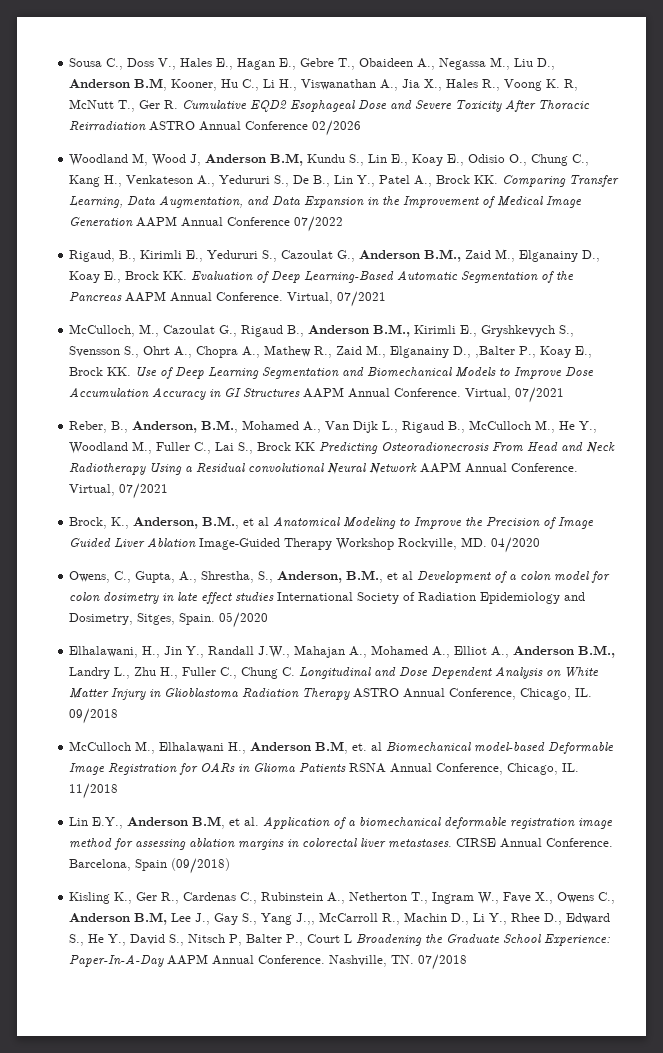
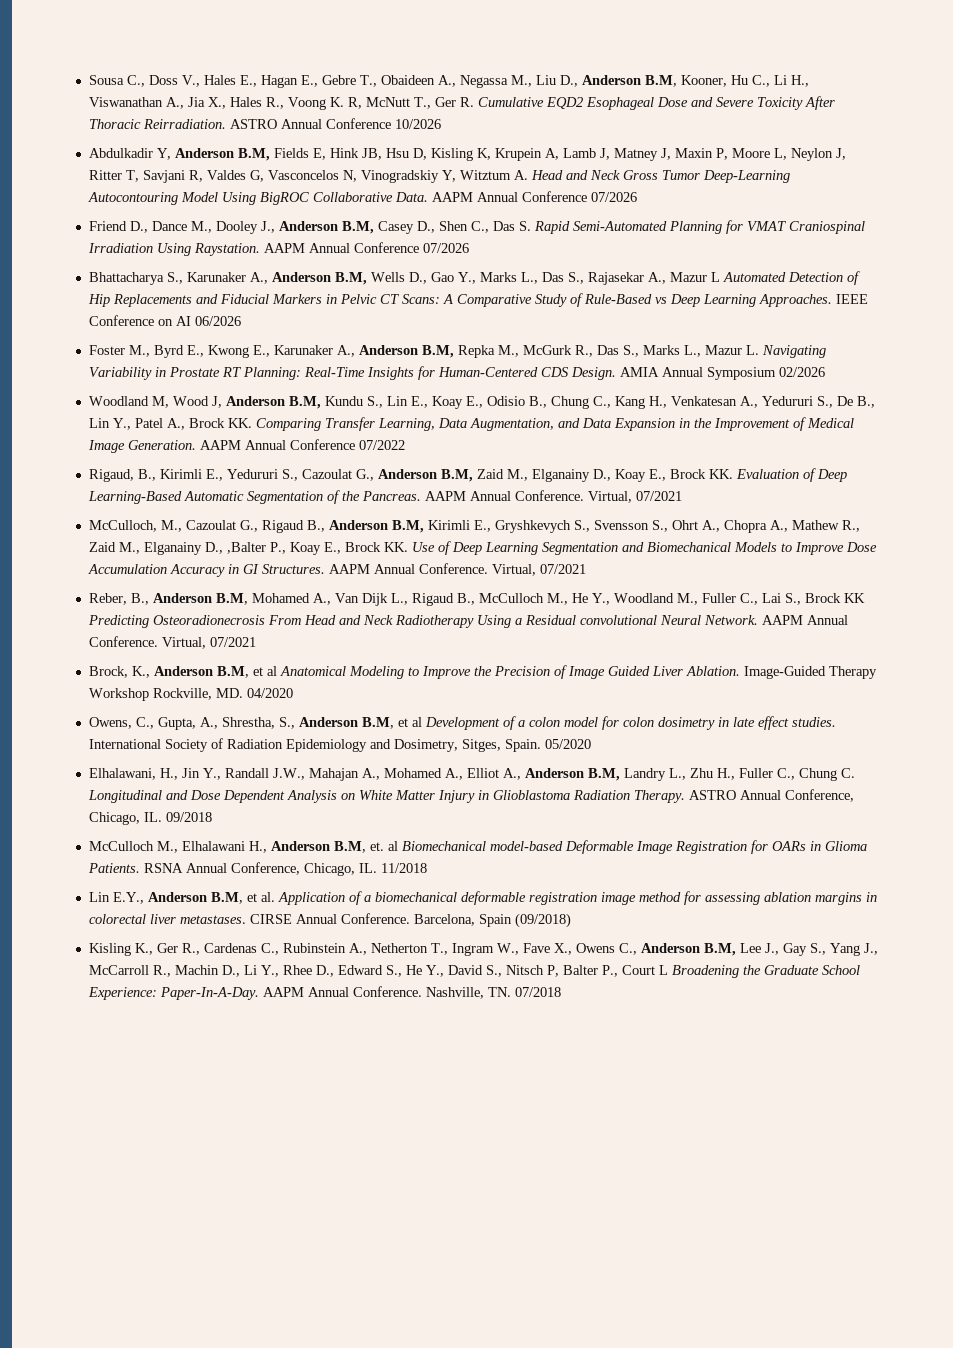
[69,121,147,131] Reirradiation -> [142,119,226,129] Reirradiation.
(309, 125) none -> [394,119,441,129] [88,148,846,161] [88,170,790,183] [87,191,637,205] [88,220,865,234] [87,242,469,256] [88,271,860,285] [87,293,868,307] [88,315,241,326] [88,345,826,358] [88,366,776,380] 10/2026 // Abdulkadir Y, Anderson B.M, Fields E, Hink JB, Hsu D, Kisling K, Krupein A, Lamb J, Matney J, Maxin P, Moore L, Neylon J, Ritter T, Savjani R, Valdes G, Vasconcelos N, Vinogradskiy Y, Witztum A. Head and Neck Gross Tumor Deep-Learning Autocontouring Model Using BigROC Collaborative Data. AAPM Annual Conference 07/2026 // Friend D., Dance M., Dooley J., Anderson B.M, Casey D., Shen C., Das S. Rapid Semi-Automated Planning for VMAT Craniospinal Irradiation Using Raystation. AAPM Annual Conference 07/2026 // Bhattacharya S., Karunaker A., Anderson B.M, Wells D., Gao Y., Marks L., Das S., Rajasekar A., Mazur L Automated Detection of Hip Replacements and Fiducial Markers in Pelvic CT Scans: A Comparative Study of Rule-Based vs Deep Learning Approaches. IEEE Conference on AI 06/2026 // Foster M., Byrd E., Kwong E., Karunaker A., Anderson B.M, Repka M., McGurk R., Das S., Marks L., Mazur L. Navigating Variability in Prostate RT Planning: Real-Time Insights for Human-Centered CDS Design. AMIA Annual Symposium
[509,154,528,166] O., -> [528,396,547,408] B.,
[126,175,194,184] Venkateson -> [670,396,737,406] Venkatesan
[69,217,134,227] Generation -> [127,440,196,450] Generation.
[424,249,462,262] B.M., -> [440,469,473,482] B.M,
[69,292,123,302] Pancreas -> [361,491,421,501] Pancreas.
[373,324,411,337] B.M., -> [391,520,424,533] B.M,
[243,388,301,398] Structures -> [261,564,325,574] Structures.
[132,420,239,433] Anderson, B.M., -> [152,593,248,605] Anderson B.M,
[369,463,418,475] Network -> [703,615,758,625] Network.
[133,516,240,529] Anderson, B.M., -> [153,666,249,678] Anderson B.M,
[147,537,197,548] Ablation -> [685,666,740,676] Ablation.
[277,570,384,583] Anderson, B.M., -> [298,717,394,729] Anderson B.M,
[235,592,275,601] studies -> [791,717,836,727] studies.
[578,645,616,658] B.M., -> [587,768,620,781] B.M,
[302,688,351,700] Therapy -> [633,790,685,803] Therapy.
[299,763,347,773] Patients -> [87,863,140,873] Patients.
[296,913,316,925] J.,, -> [863,943,878,955] J.,
[69,954,165,967] Paper-In-A-Day -> [159,987,259,1000] Paper-In-A-Day.

